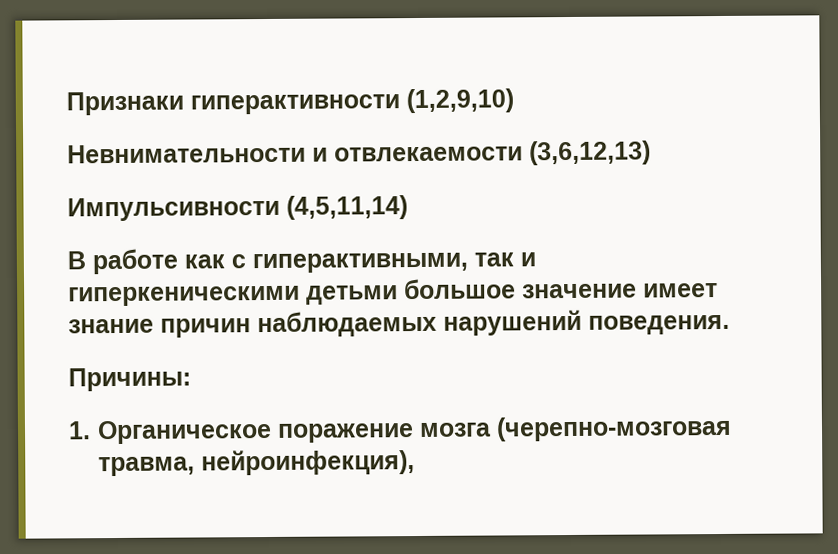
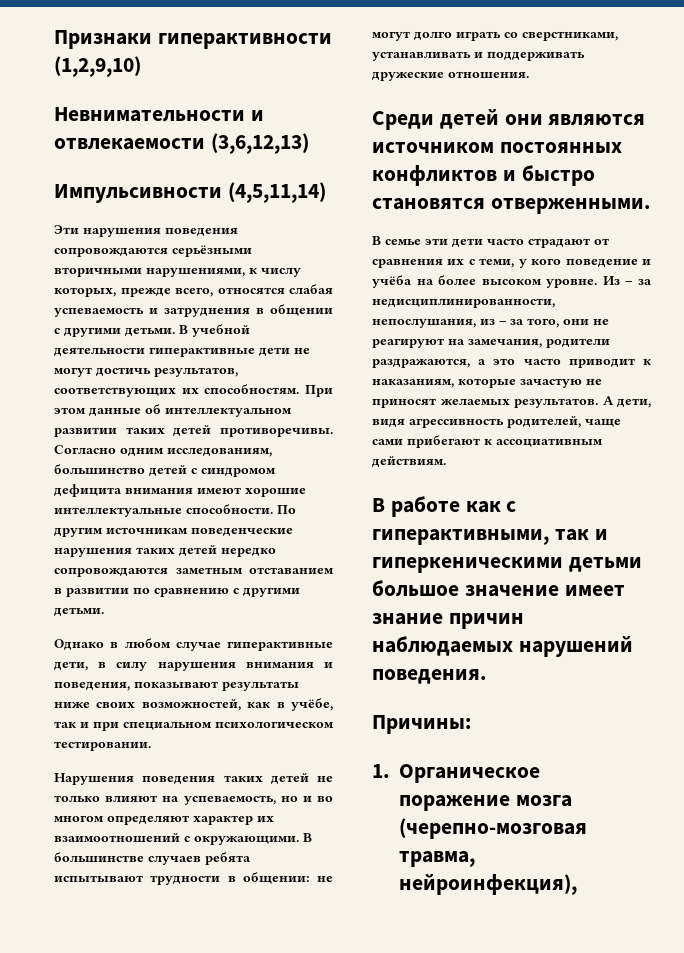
(408, 207) none -> [54,225,238,237] [54,245,252,257] [54,267,301,277] [54,284,333,297] [54,304,333,317] [54,324,250,337] [54,347,310,357] [54,367,238,377] [54,384,333,397] [54,404,292,417] [54,424,333,437] [54,445,272,457] [54,464,276,477] [54,484,306,497] [54,504,296,517] [54,527,293,537] [54,544,276,557] [54,567,334,577] [54,587,300,597] [54,607,104,617] [54,638,333,651] [54,661,333,671] [54,681,299,691] [54,698,333,711] [54,721,334,731] [54,741,151,751] [54,772,333,785] [54,795,333,805] [54,815,274,825] [54,832,312,845] [54,852,251,865] [54,872,333,885] [372,31,618,41] [372,51,585,61] [372,71,529,81] [372,109,646,130] [372,142,622,153] [372,165,595,186] [372,198,650,214] [372,236,609,248] [372,258,651,268] [372,275,652,288] [372,298,555,308] [372,318,609,328] [372,338,610,348] [372,358,651,368] [372,378,602,388] [372,396,651,408] [372,415,621,428] [372,435,603,448] [372,455,446,468] // Эти нарушения поведения сопровождаются серьёзными вторичными нарушениями, к числу которых, прежде всего, относятся слабая успеваемость и затруднения в общении с другими детьми. В учебной деятельности гиперактивные дети не могут достичь результатов, соответствующих их способностям. При этом данные об интеллектуальном развитии таких детей противоречивы. Согласно одним исследованиям, большинство детей с синдромом дефицита внимания имеют хорошие интеллектуальные способности. По другим источникам поведенческие нарушения таких детей нередко сопровождаются заметным отставанием в развитии по сравнению с другими детьми. // Однако в любом случае гиперактивные дети, в силу нарушения внимания и поведения, показывают результаты ниже своих возможностей, как в учёбе, так и при специальном психологическом тестировании. // Нарушения поведения таких детей не только влияют на успеваемость, но и во многом определяют характер их взаимоотношений с окружающими. В большинстве случаев ребята испытывают трудности в общении: не могут долго играть со сверстниками, устанавливать и поддерживать дружеские отношения. // Среди детей они являются источником постоянных конфликтов и быстро становятся отверженными. // В семье эти дети часто страдают от сравнения их с теми, у кого поведение и учёба на более высоком уровне. Из – за недисциплинированности, непослушания, из – за того, они не реагируют на замечания, родители раздражаются, а это часто приводит к наказаниям, которые зачастую не приносят желаемых результатов. А дети, видя агрессивность родителей, чаще сами прибегают к ассоциативным действиям.

